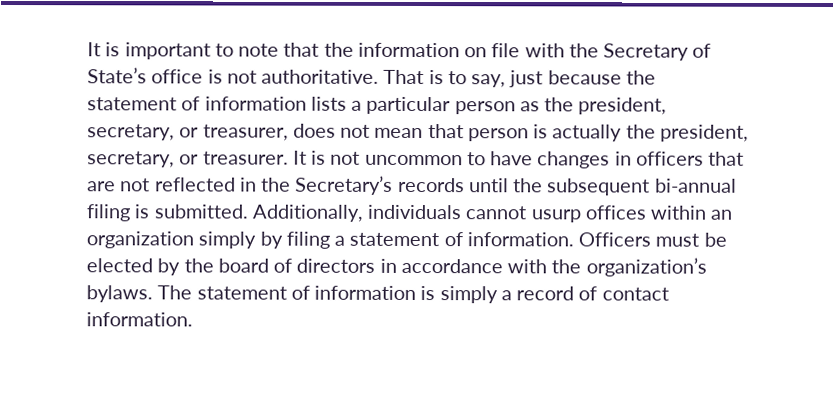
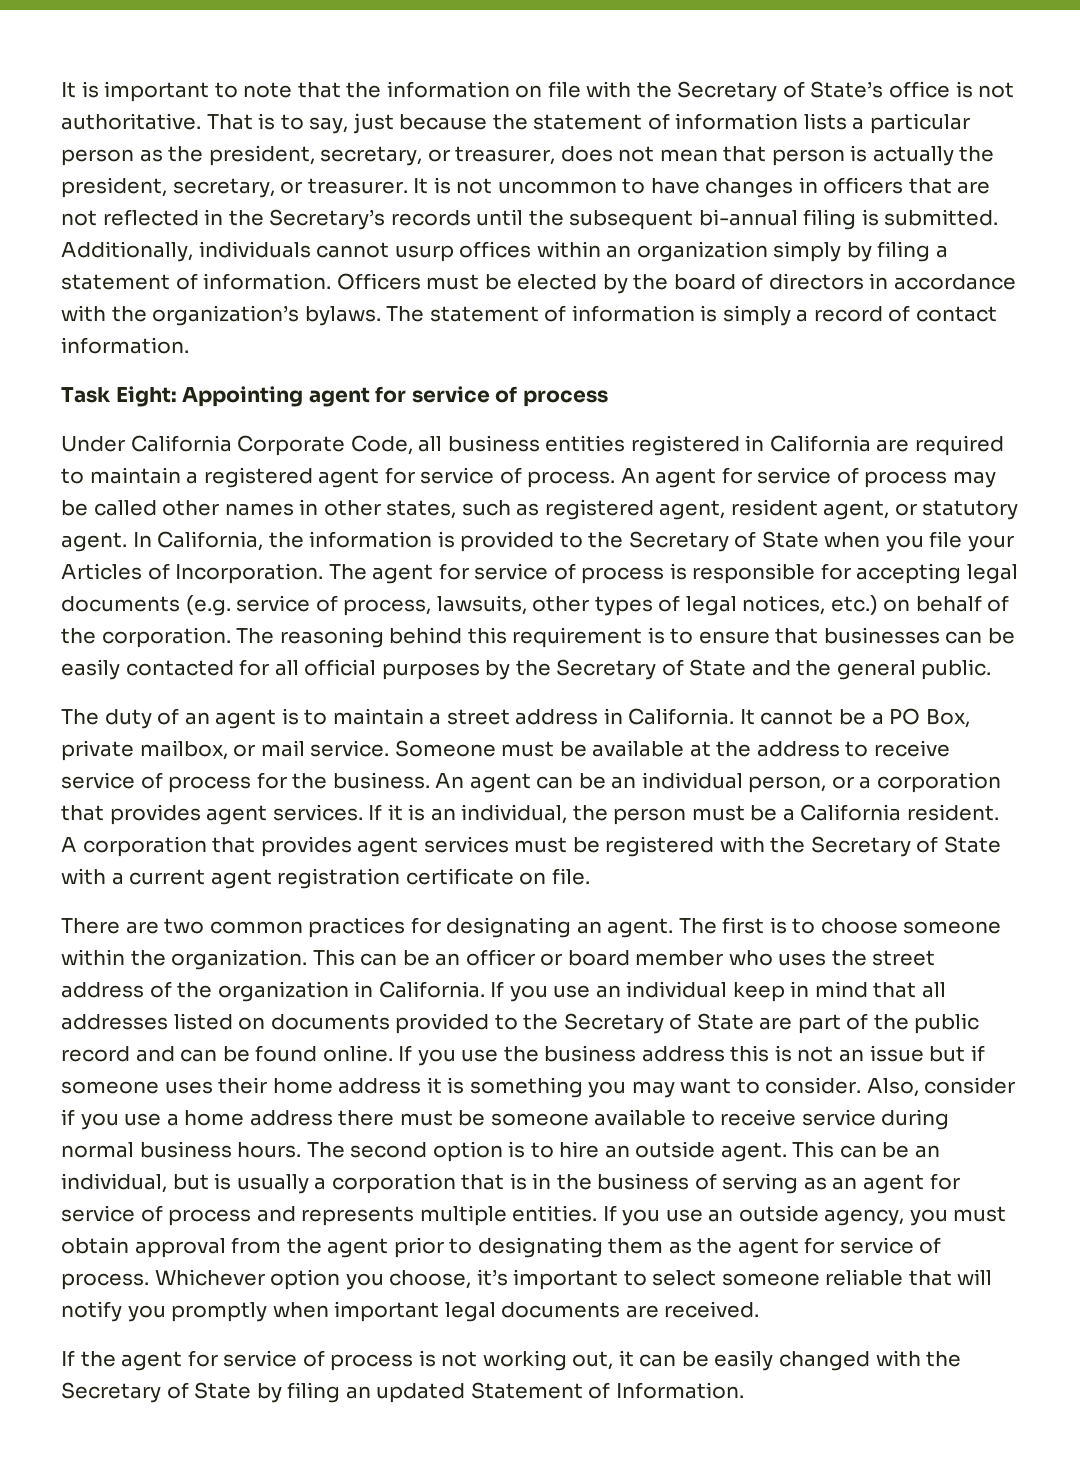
(193, 319) none -> [61,386,608,407] [61,435,1004,456] [61,467,997,488] [61,499,1019,520] [61,531,1015,552] [61,563,1018,584] [61,595,1010,616] [61,627,1015,648] [61,659,992,680] [61,708,970,729] [61,740,950,761] [61,772,1002,793] [61,804,1000,825] [61,836,1001,857] [61,868,590,889] [61,917,1002,938] [61,949,936,970] [61,981,947,1002] [61,1013,980,1034] [61,1045,985,1066] [61,1077,1016,1098] [61,1109,950,1130] [61,1141,941,1162] [61,1173,960,1194] [61,1205,1007,1226] [61,1237,942,1258] [61,1269,993,1290] [61,1301,760,1322] [61,1350,962,1371] [61,1382,744,1403] // Task Eight: Appointing agent for service of process // Under California Corporate Code, all business entities registered in California are required to maintain a registered agent for service of process. An agent for service of process may be called other names in other states, such as registered agent, resident agent, or statutory agent. In California, the information is provided to the Secretary of State when you file your Articles of Incorporation. The agent for service of process is responsible for accepting legal documents (e.g. service of process, lawsuits, other types of legal notices, etc.) on behalf of the corporation. The reasoning behind this requirement is to ensure that businesses can be easily contacted for all official purposes by the Secretary of State and the general public. // The duty of an agent is to maintain a street address in California. It cannot be a PO Box, private mailbox, or mail service. Someone must be available at the address to receive service of process for the business. An agent can be an individual person, or a corporation that provides agent services. If it is an individual, the person must be a California resident. A corporation that provides agent services must be registered with the Secretary of State with a current agent registration certificate on file. // There are two common practices for designating an agent. The first is to choose someone within the organization. This can be an officer or board member who uses the street address of the organization in California. If you use an individual keep in mind that all addresses listed on documents provided to the Secretary of State are part of the public record and can be found online. If you use the business address this is not an issue but if someone uses their home address it is something you may want to consider. Also, consider if you use a home address there must be someone available to receive service during normal business hours. The second option is to hire an outside agent. This can be an individual, but is usually a corporation that is in the business of serving as an agent for service of process and represents multiple entities. If you use an outside agency, you must obtain approval from the agent prior to designating them as the agent for service of process. Whichever option you choose, it’s important to select someone reliable that will notify you promptly when important legal documents are received. // If the agent for service of process is not working out, it can be easily changed with the Secretary of State by filing an updated Statement of Information.

